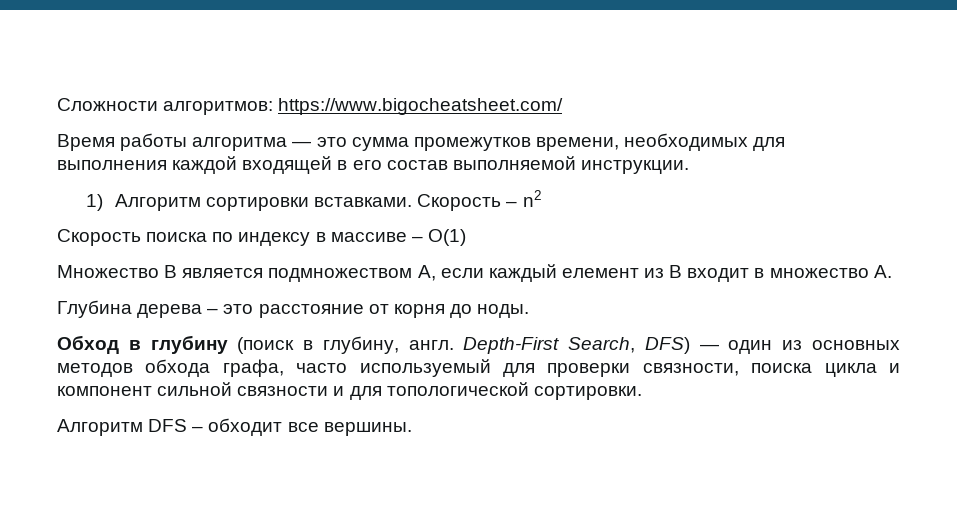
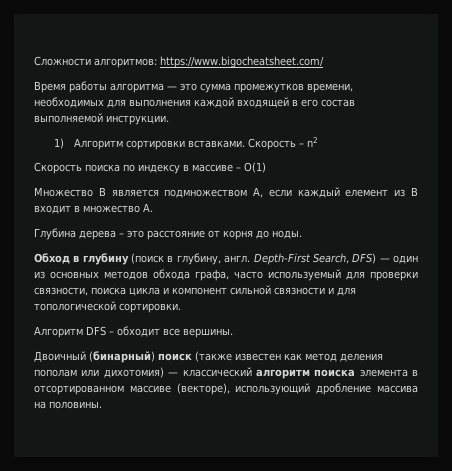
(412, 429) none -> [34,351,383,363] [34,367,418,379] [34,383,419,395] [34,401,102,409] // Двоичный (бинарный) поиск (также известен как метод деления пополам или дихотомия) — классический алгоритм поиска элемента в отсортированном массиве (векторе), использующий дробление массива на половины.

